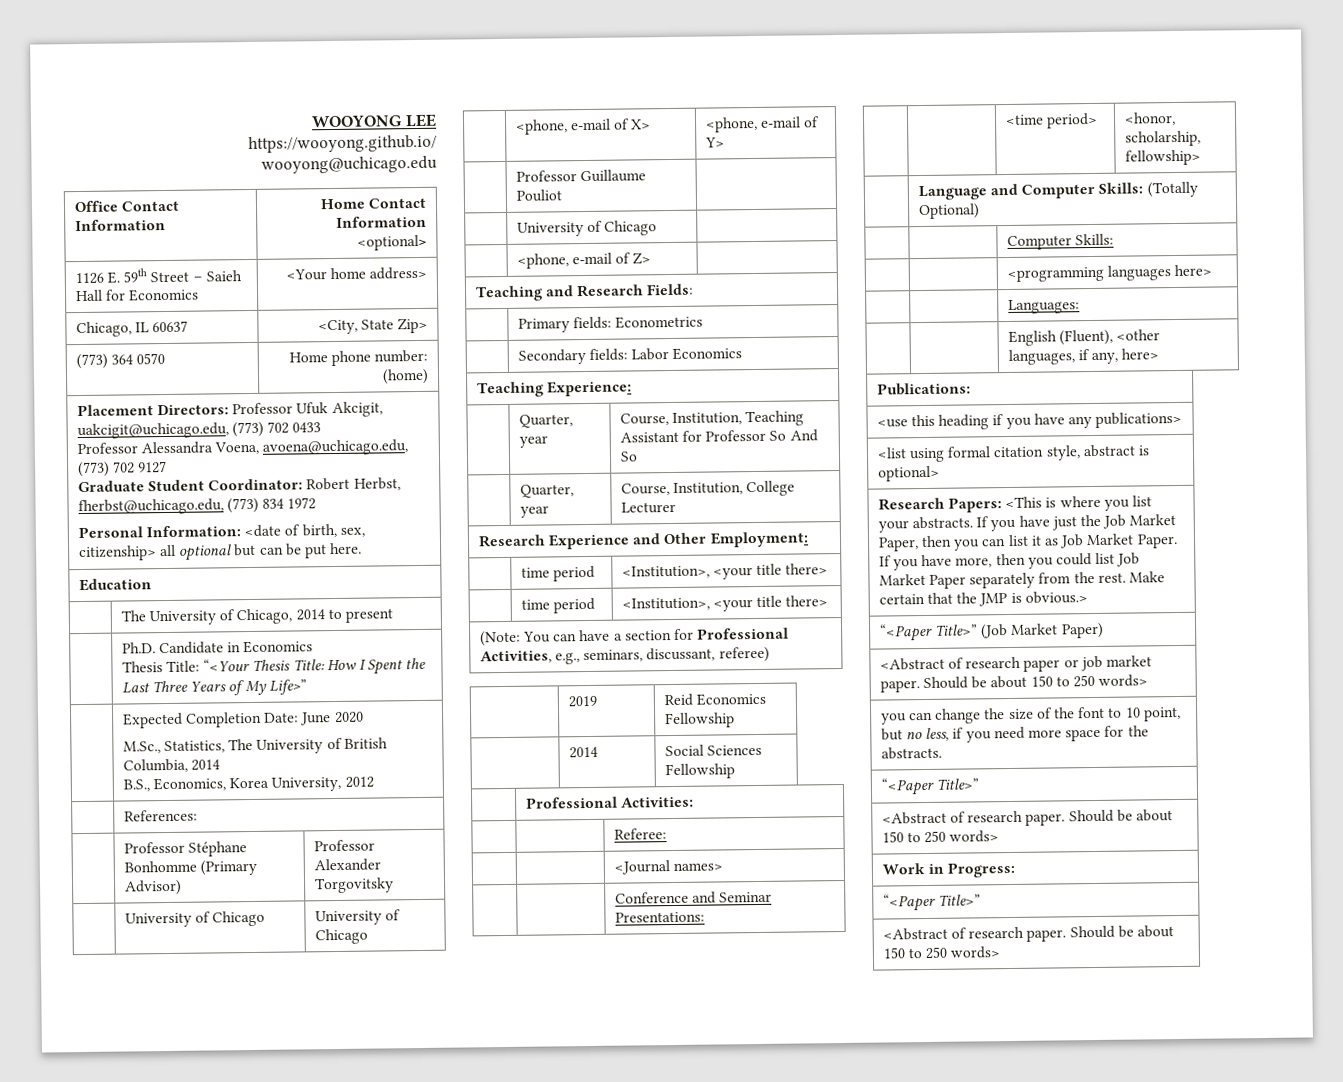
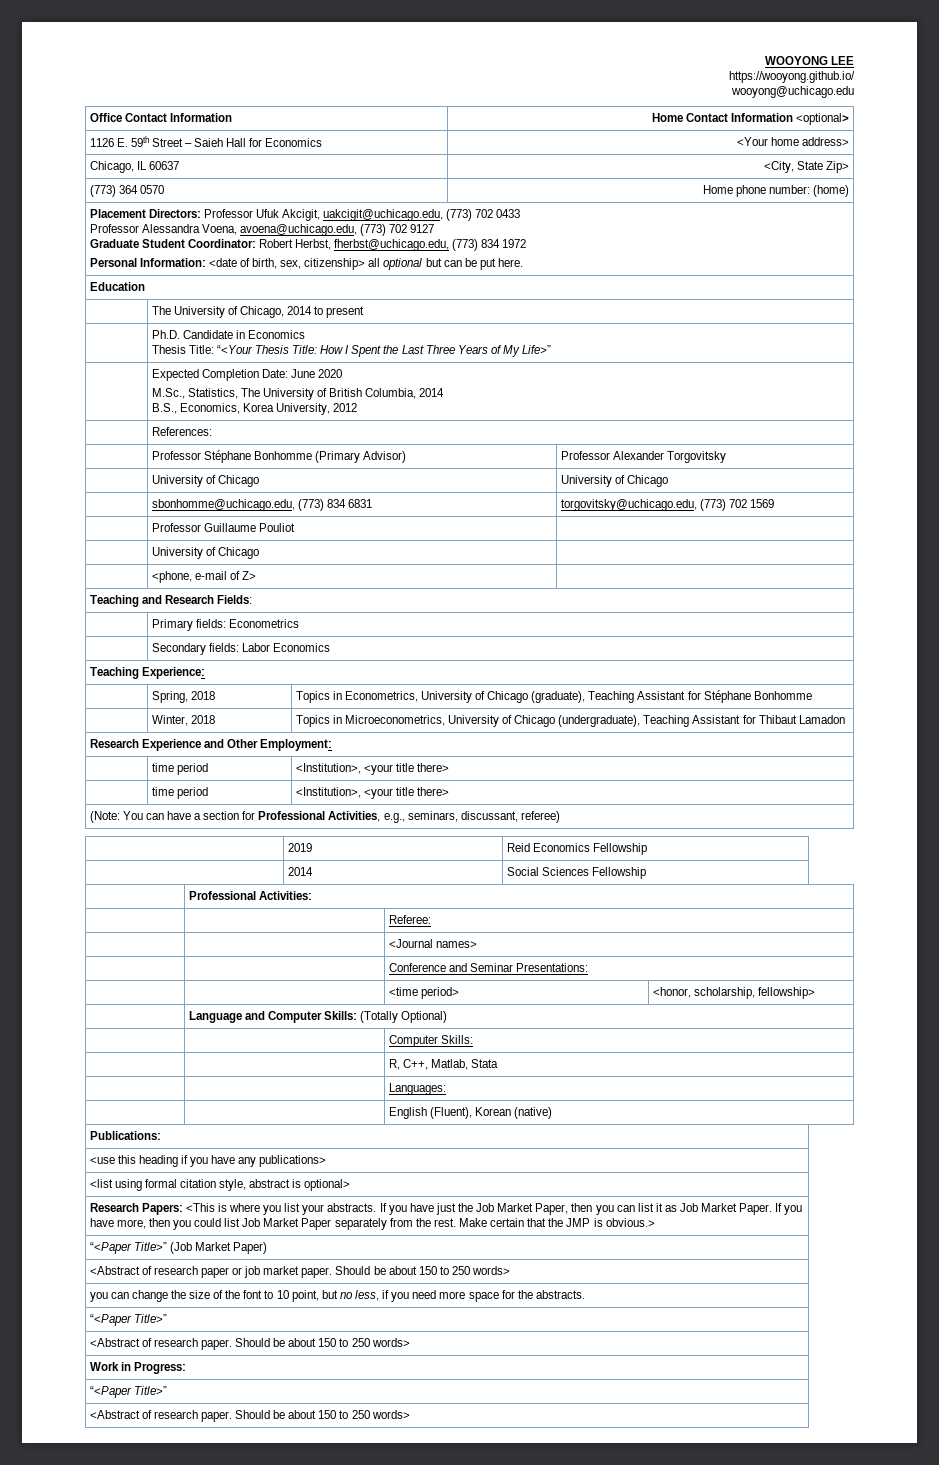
[514,118,652,135] [704,116,821,133] [704,137,725,148] <phone, e-mail of X> | <phone, e-mail of Y> -> [151,499,372,511] [560,499,774,511] sbonhomme@uchicago.edu, (773) 834 6831 | torgovitsky@uchicago.edu, (773) 702 1569
[518,414,573,428] [518,435,548,448] [619,410,805,427] [619,429,818,443] [619,451,638,462] [519,484,574,498] [519,505,549,518] [620,480,796,497] [620,501,676,514] Quarter, year | Course, Institution, Teaching Assistant for Professor So And So // | Quarter, year | Course, Institution, College Lecturer -> [151,691,215,703] [295,690,812,703] [151,715,215,726] [295,715,845,727] Spring, 2018 | Topics in Econometrics, University of Chicago (graduate), Teaching Assistant for Stéphane Bonhomme // | Winter, 2018 | Topics in Microeconometrics, University of Chicago (undergraduate), Teaching Assistant for Thibaut Lamadon
[1006,264,1213,283] <programming languages here> -> [388,1059,498,1070] R, C++, Matlab, Stata
[1116,329,1161,341] [1007,348,1160,365] <other languages, if any, here> -> [474,1107,552,1119] Korean (native)

